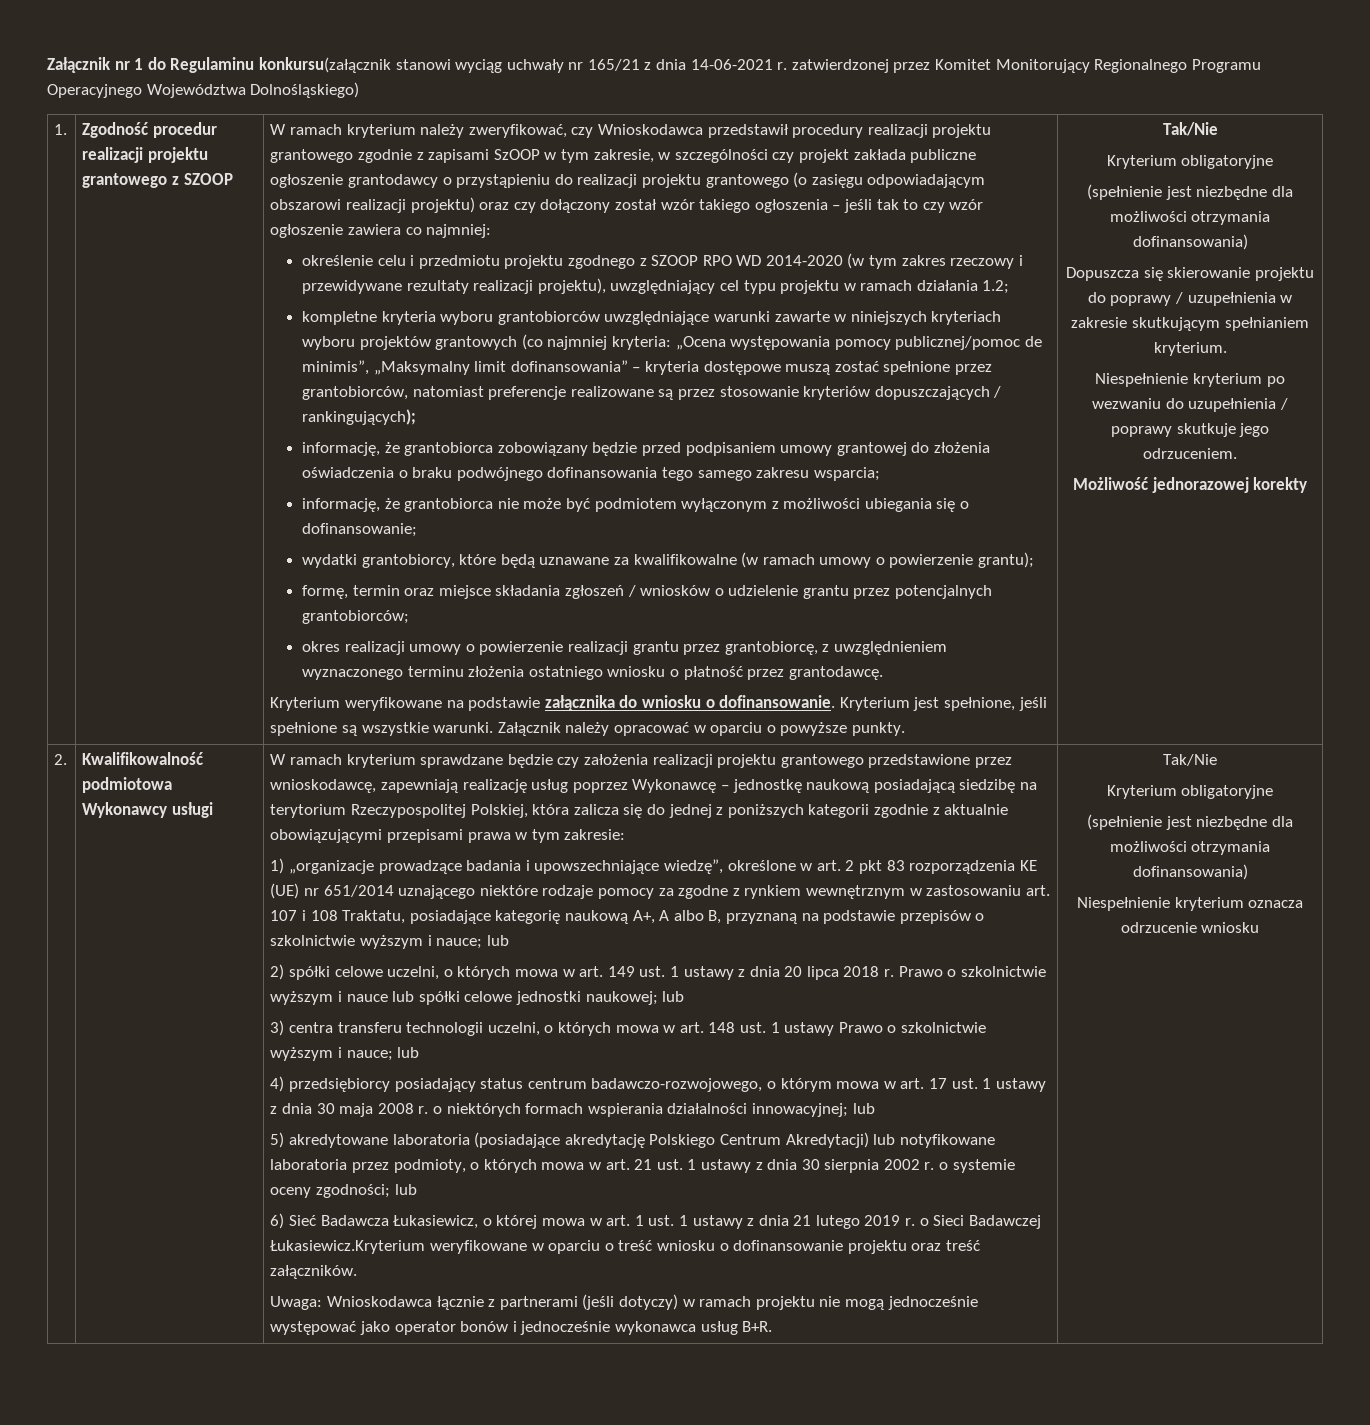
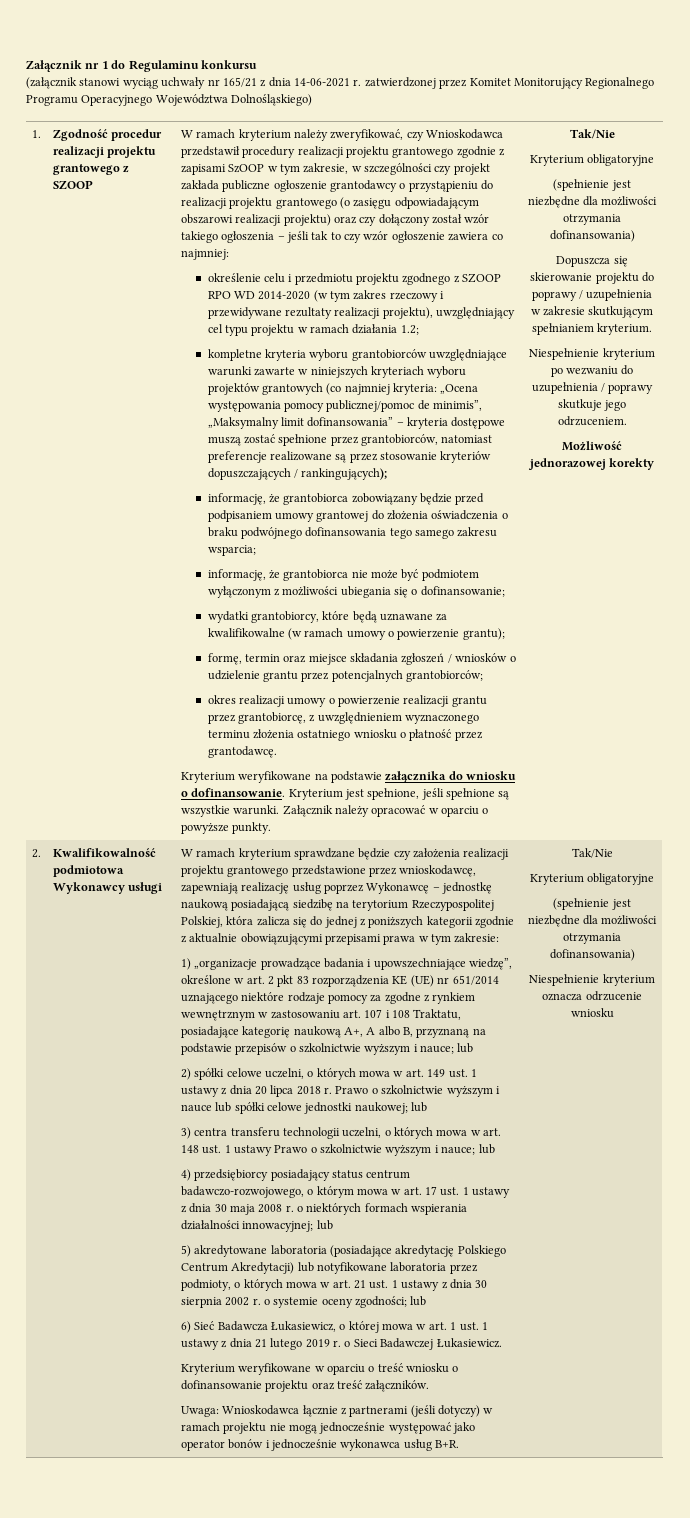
[258,57,391,73] konkursu(załącznik -> [200,60,257,69] [26,77,77,89] konkursu // (załącznik
[270,1240,426,1254] Łukasiewicz.Kryterium -> [436,1338,502,1348] [180,1364,235,1375] Łukasiewicz. // Kryterium

